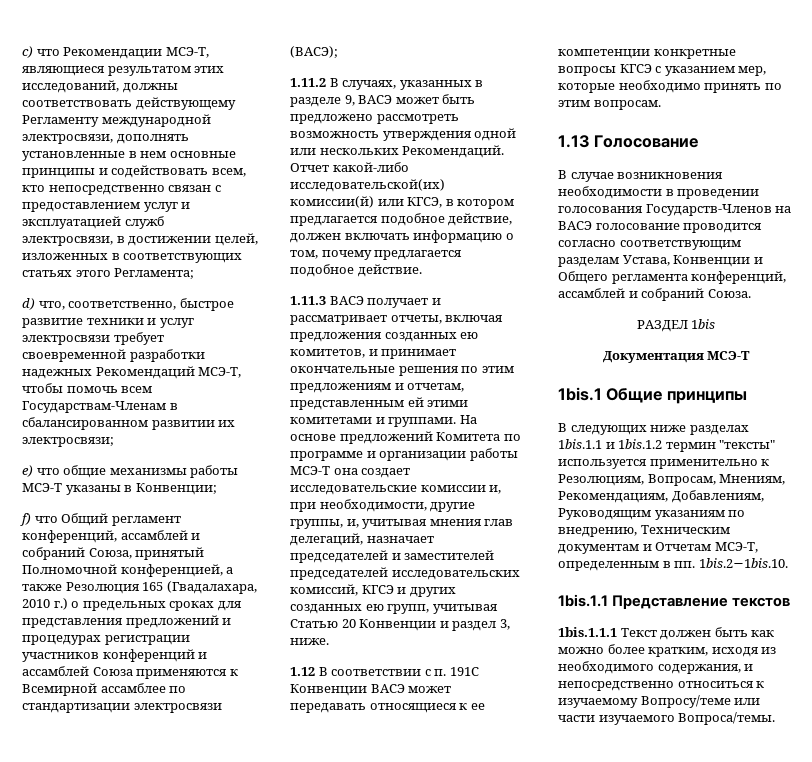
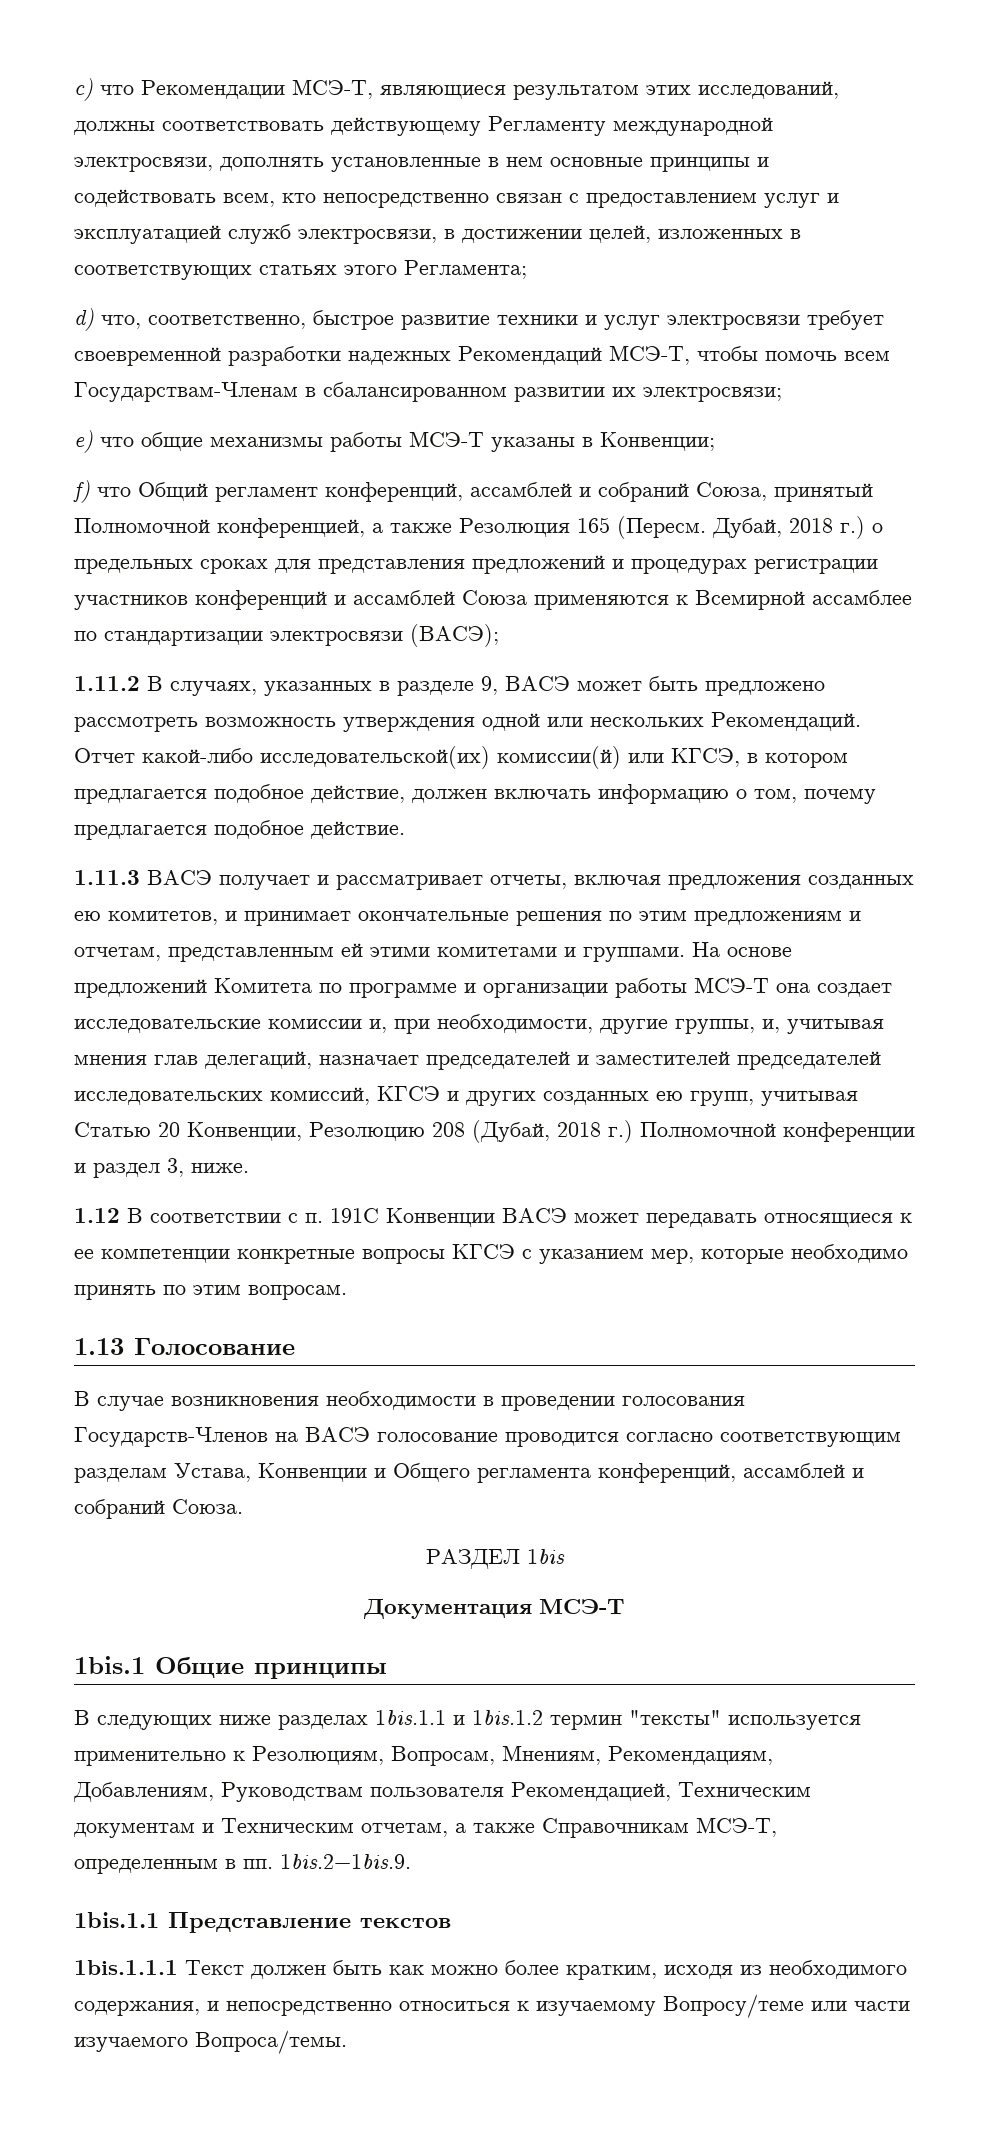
[166,581,257,594] [22,599,50,608] (Гвадалахара, 2010 -> [617,516,833,539] (Пересм. Дубай, 2018
[359,619,437,631] Конвенции -> [187,1120,915,1143] Конвенции, Резолюцию 208 (Дубай, 2018 г.) Полномочной конференции
[558,508,746,520] [558,525,730,537] [558,542,712,554] Руководящим указаниям по внедрению, Техническим документам и Отчетам -> [221,1782,811,1802] [74,1818,689,1838] Руководствам пользователя Рекомендацией, Техническим документам и Техническим отчетам, а также Справочникам
[698,558,788,568] 1bis.2−1bis.10. -> [280,1854,411,1869] 1bis.2−1bis.9.

